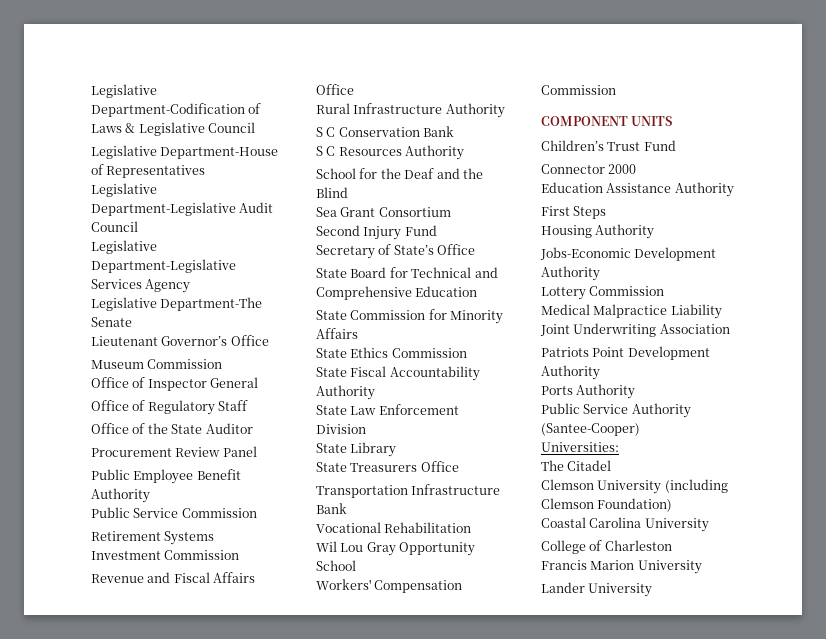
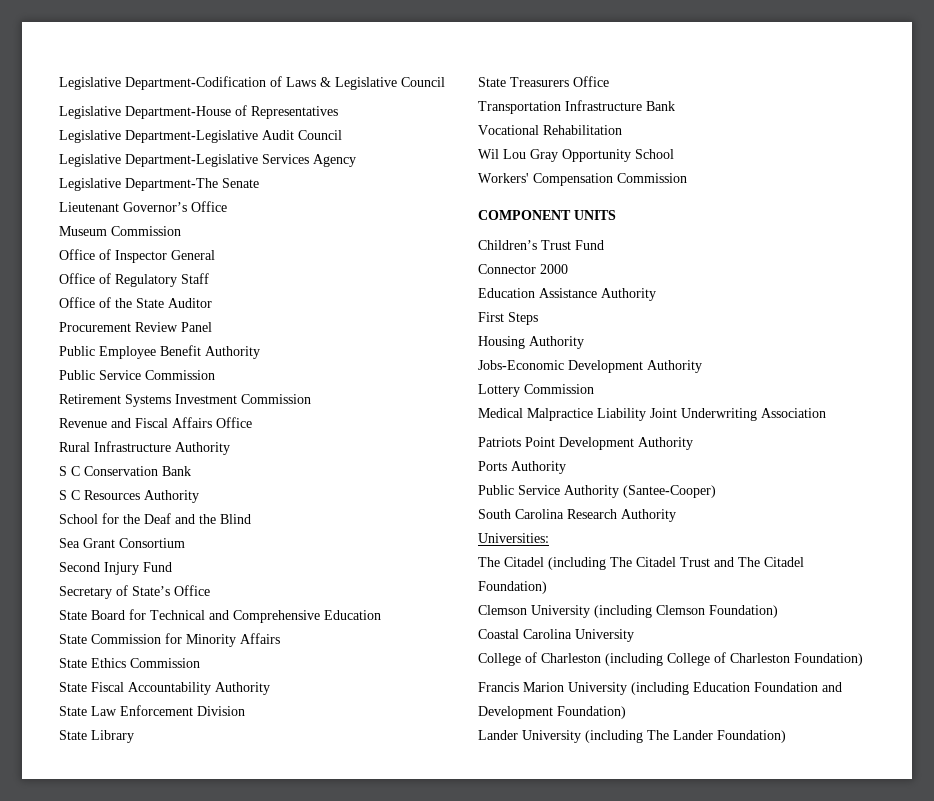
(640, 429) none -> [478,509,676,522] // South Carolina Research Authority
(612, 465) none -> [548,557,804,570] [478,581,547,594] (including The Citadel Trust and The Citadel Foundation)
[541,560,702,574] [541,582,653,597] // Francis Marion University // Lander University -> [605,652,863,666] [478,682,842,695] [478,706,626,719] [478,730,786,743] (including College of Charleston Foundation) // Francis Marion University (including Education Foundation and Development Foundation) // Lander University (including The Lander Foundation)

